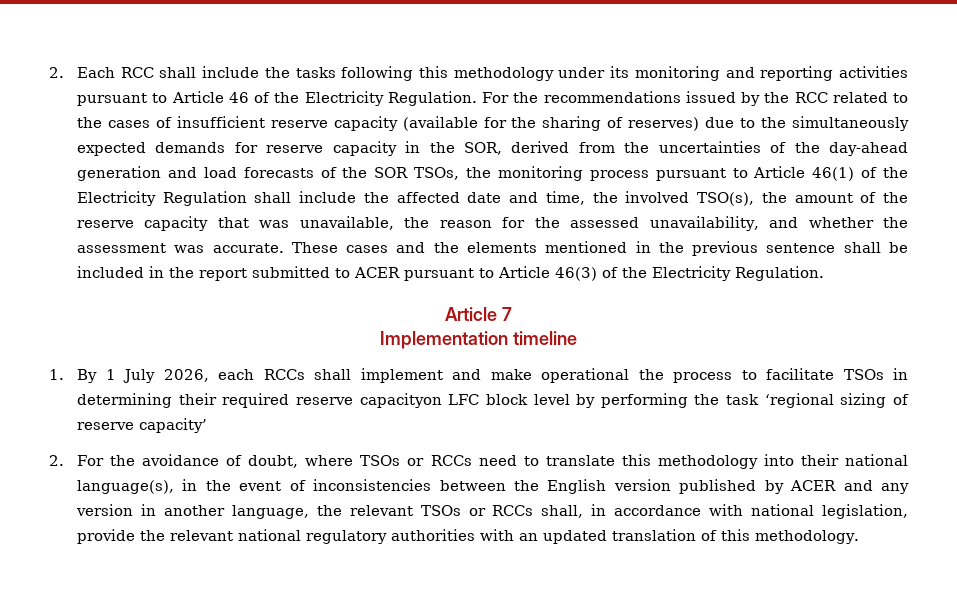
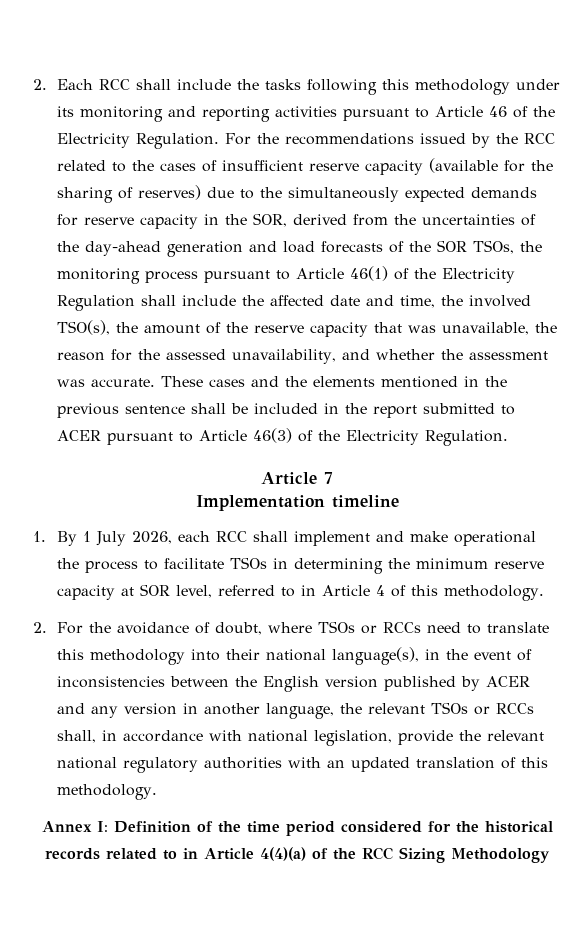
[263,369,305,380] RCCs -> [216,531,248,542] RCC
[178,393,910,408] [76,418,207,433] their required reserve capacityon LFC block level by performing the task ‘regional sizing of reserve capacity’ -> [388,558,545,569] [57,584,545,601] the minimum reserve capacity at SOR level, referred to in Article 4 of this methodology.
(859, 537) none -> [41,821,553,836] [45,847,550,863] // Annex I: Definition of the time period considered for the historical records related to in Article 4(4)(a) of the RCC Sizing Methodology

